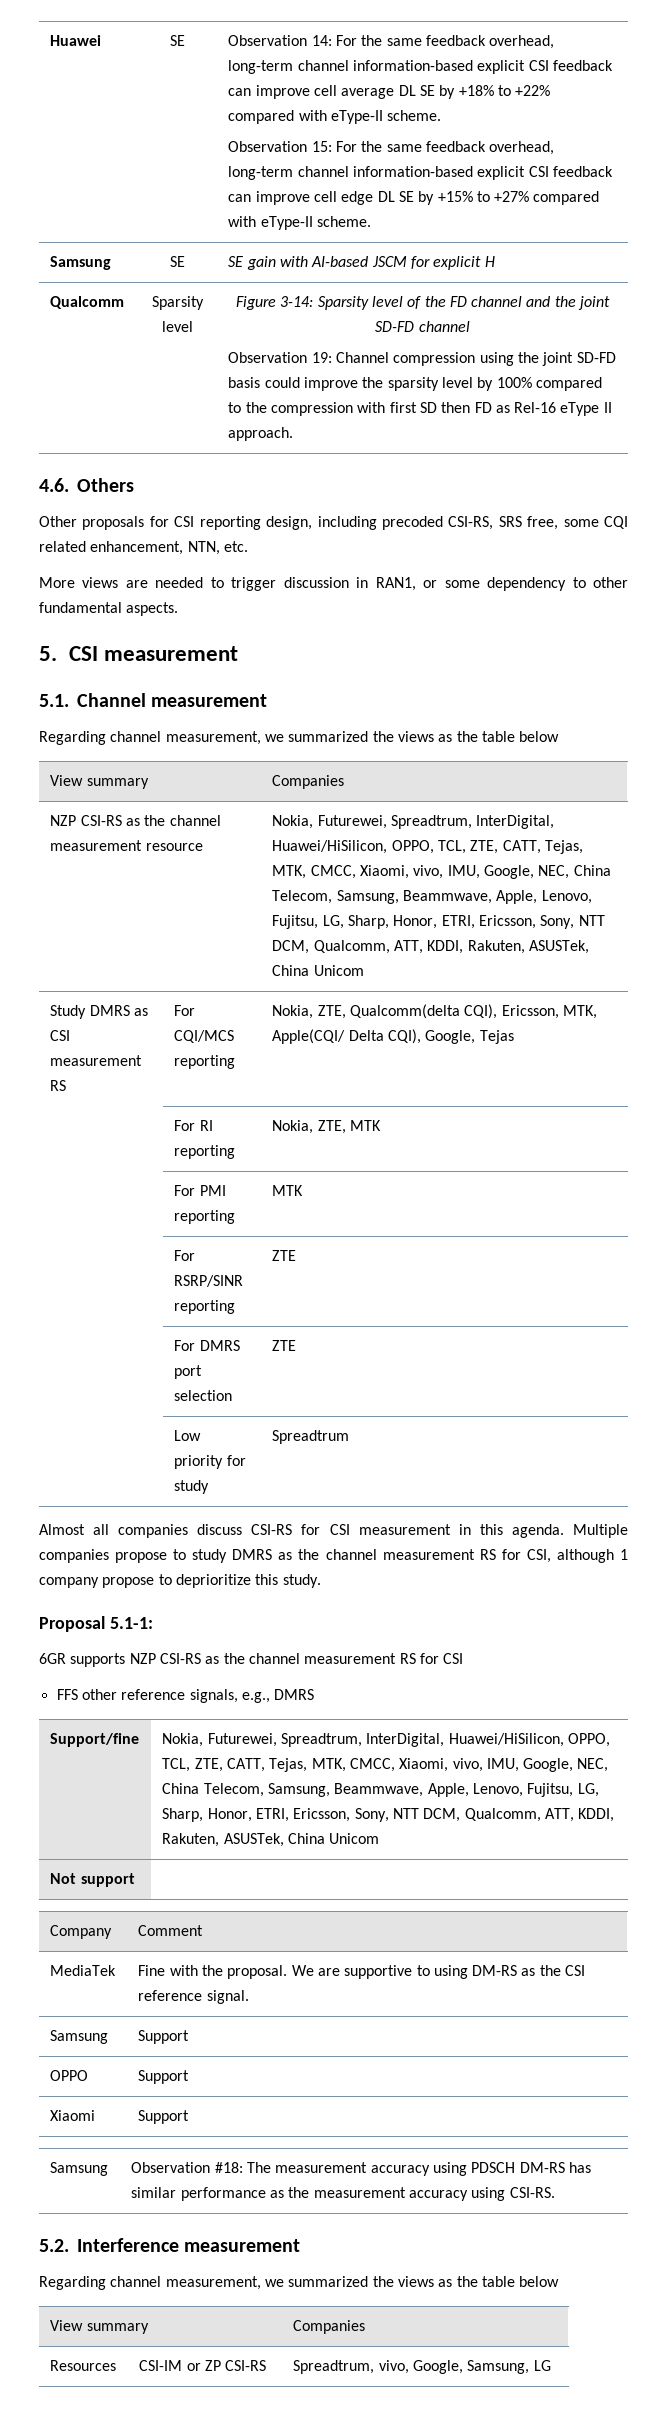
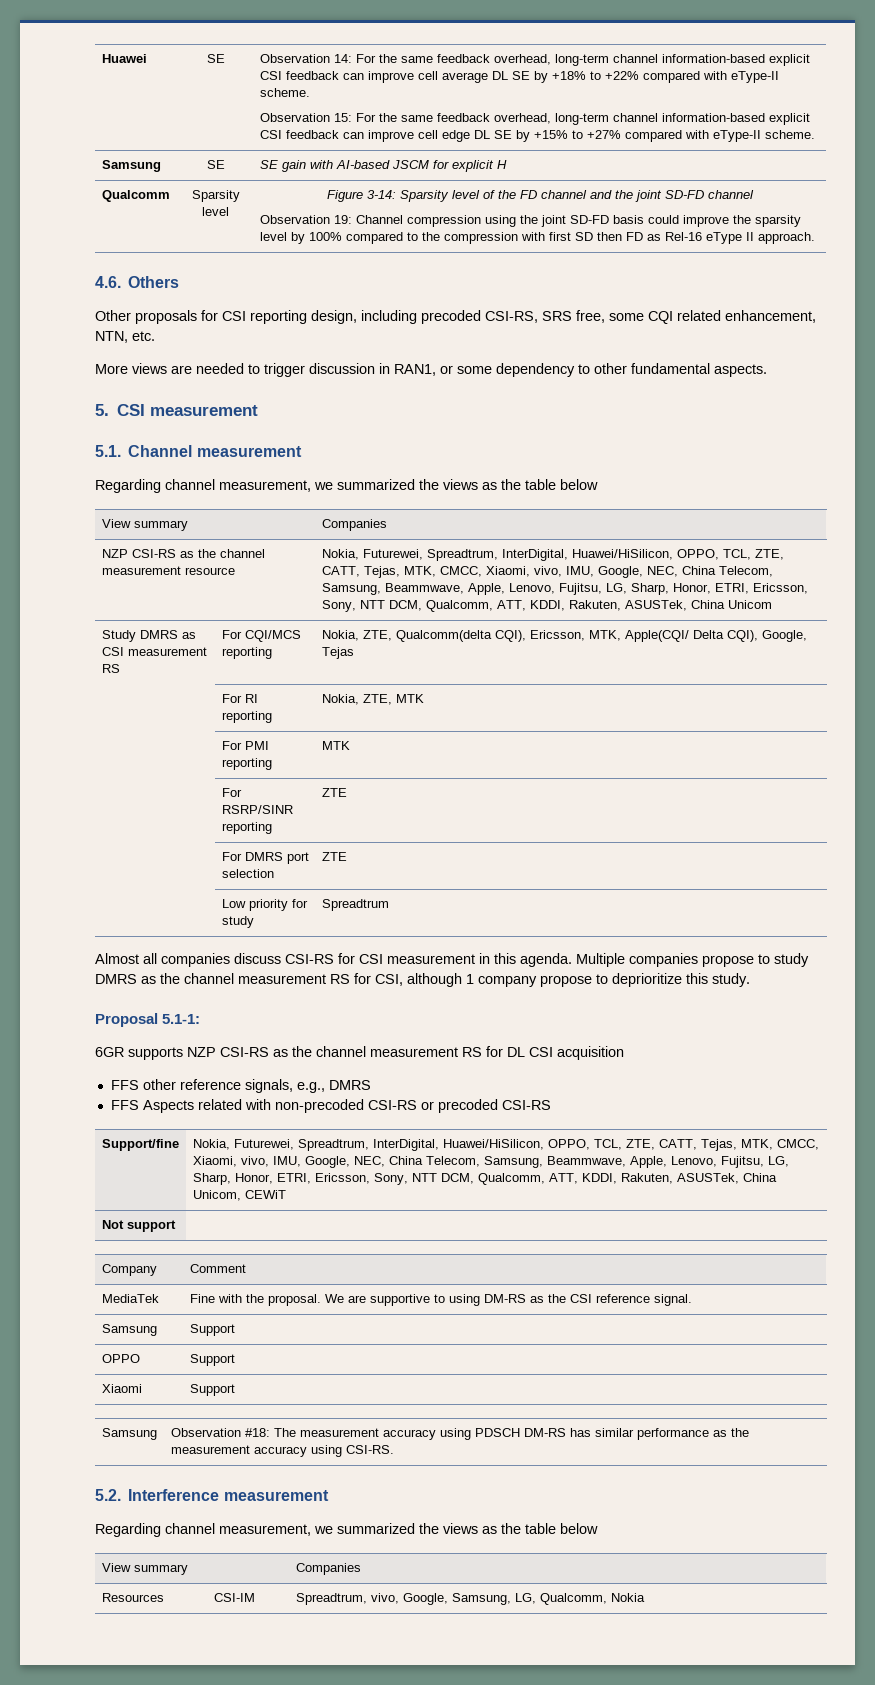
[443,1653,464,1664] CSI -> [507,1046,624,1060] DL CSI acquisition
(315, 1694) none -> [110,1099,551,1113] // FFS Aspects related with non-precoded CSI-RS or precoded CSI-RS
[329,1833,380,1844] Unicom -> [192,1190,286,1201] Unicom, CEWiT
[186,2360,267,2371] or ZP CSI-RS -> (255, 1597) none
[533,2360,551,2371] LG -> [514,1593,645,1605] LG, Qualcomm, Nokia

